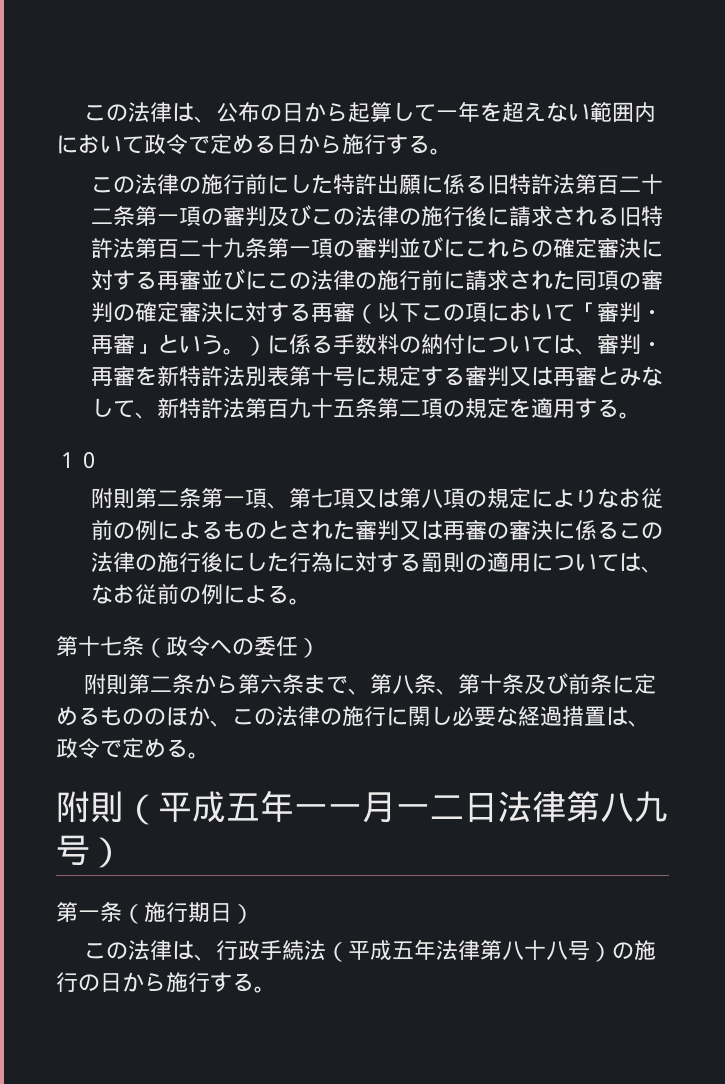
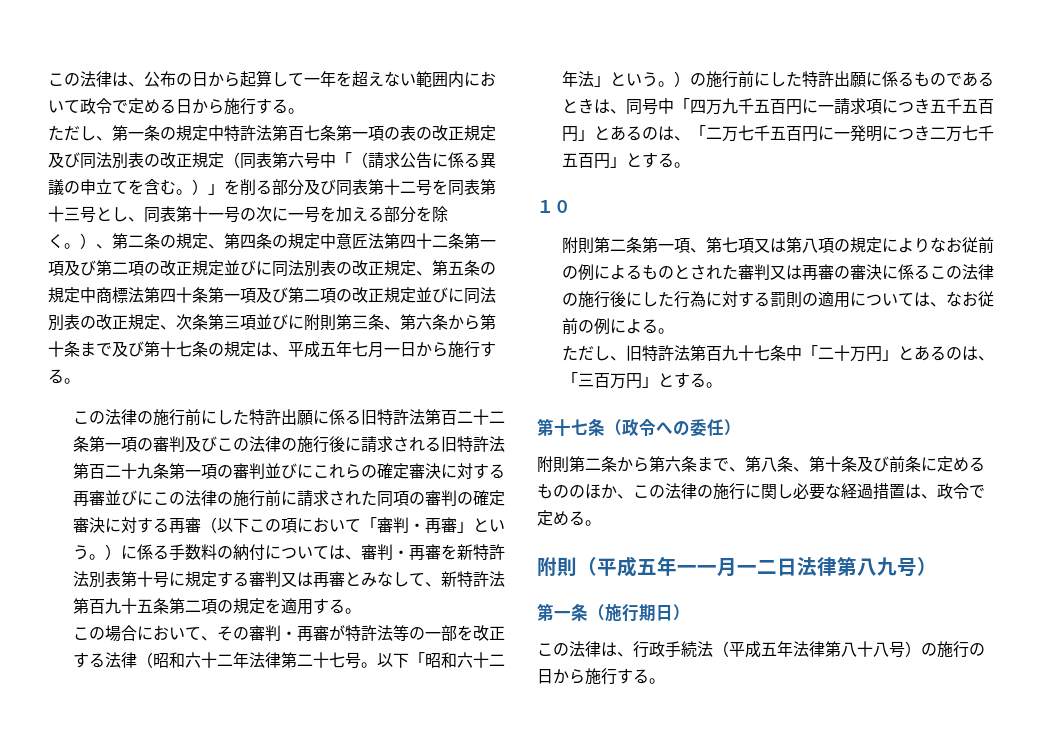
(452, 151) none -> [48,125,496,141] [48,152,496,169] [48,179,496,196] [48,206,448,223] [48,233,496,249] [48,260,496,277] [48,287,496,304] [48,314,496,331] [48,341,496,358] [48,369,80,384] // ただし、第一条の規定中特許法第百七条第一項の表の改正規定及び同法別表の改正規定（同表第六号中「（請求公告に係る異議の申立てを含む。）」を削る部分及び同表第十二号を同表第十三号とし、同表第十一号の次に一号を加える部分を除く。）、第二条の規定、第四条の規定中意匠法第四十二条第一項及び第二項の改正規定並びに同法別表の改正規定、第五条の規定中商標法第四十条第一項及び第二項の改正規定並びに同法別表の改正規定、次条第三項並びに附則第三条、第六条から第十条まで及び第十七条の規定は、平成五年七月一日から施行する。
(642, 415) none -> [72,625,505,642] [72,652,505,669] [561,71,994,88] [561,98,994,115] [561,125,994,142] [561,152,690,169] // この場合において、その審判・再審が特許法等の一部を改正する法律（昭和六十二年法律第二十七号。以下「昭和六十二年法」という。）の施行前にした特許出願に係るものであるときは、同号中「四万九千五百円に一請求項につき五千五百円」とあるのは、「二万七千五百円に一発明につき二万七千五百円」とする。
(312, 601) none -> [561,345,994,362] [561,372,722,389] // ただし、旧特許法第百九十七条中「二十万円」とあるのは、「三百万円」とする。

